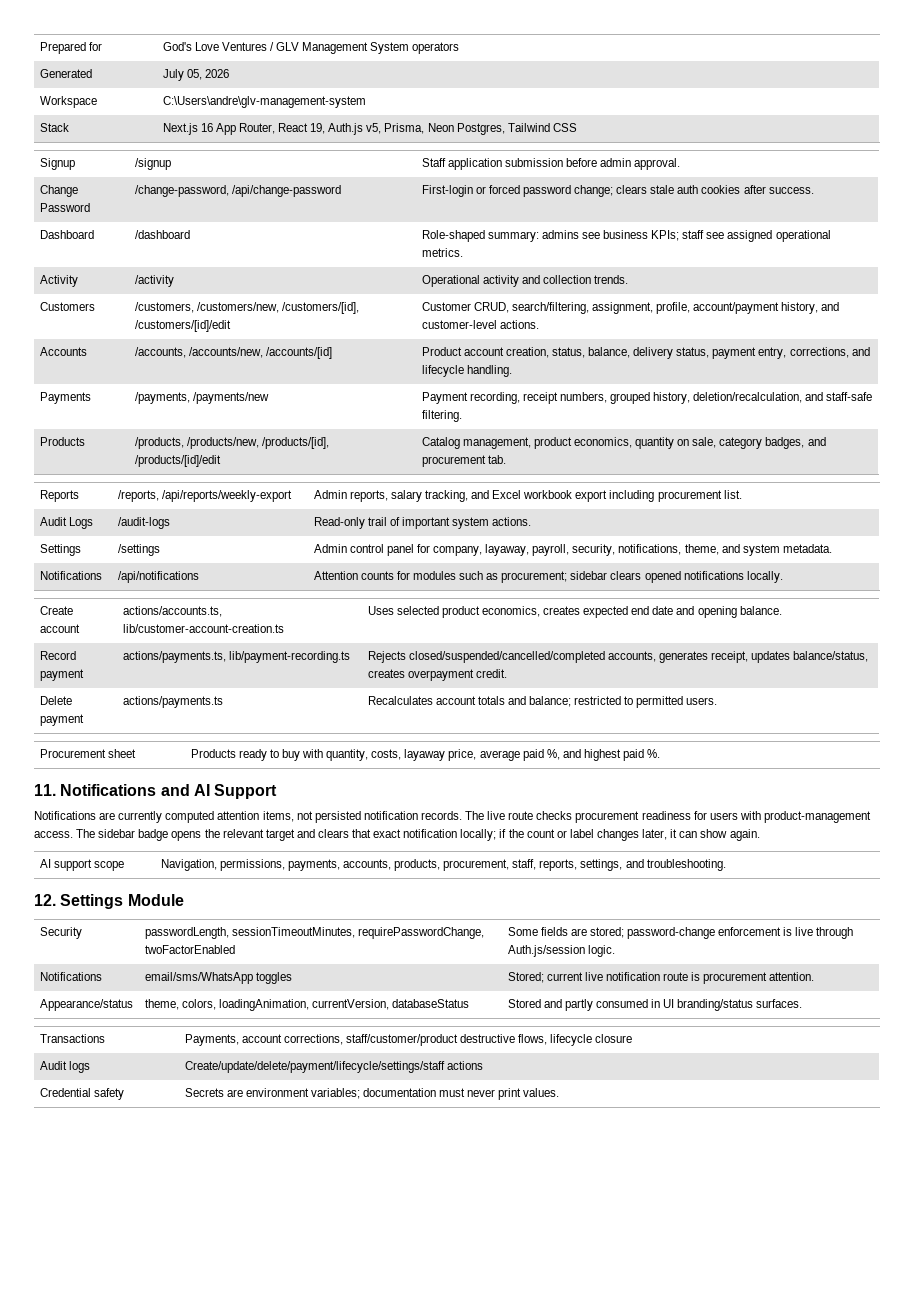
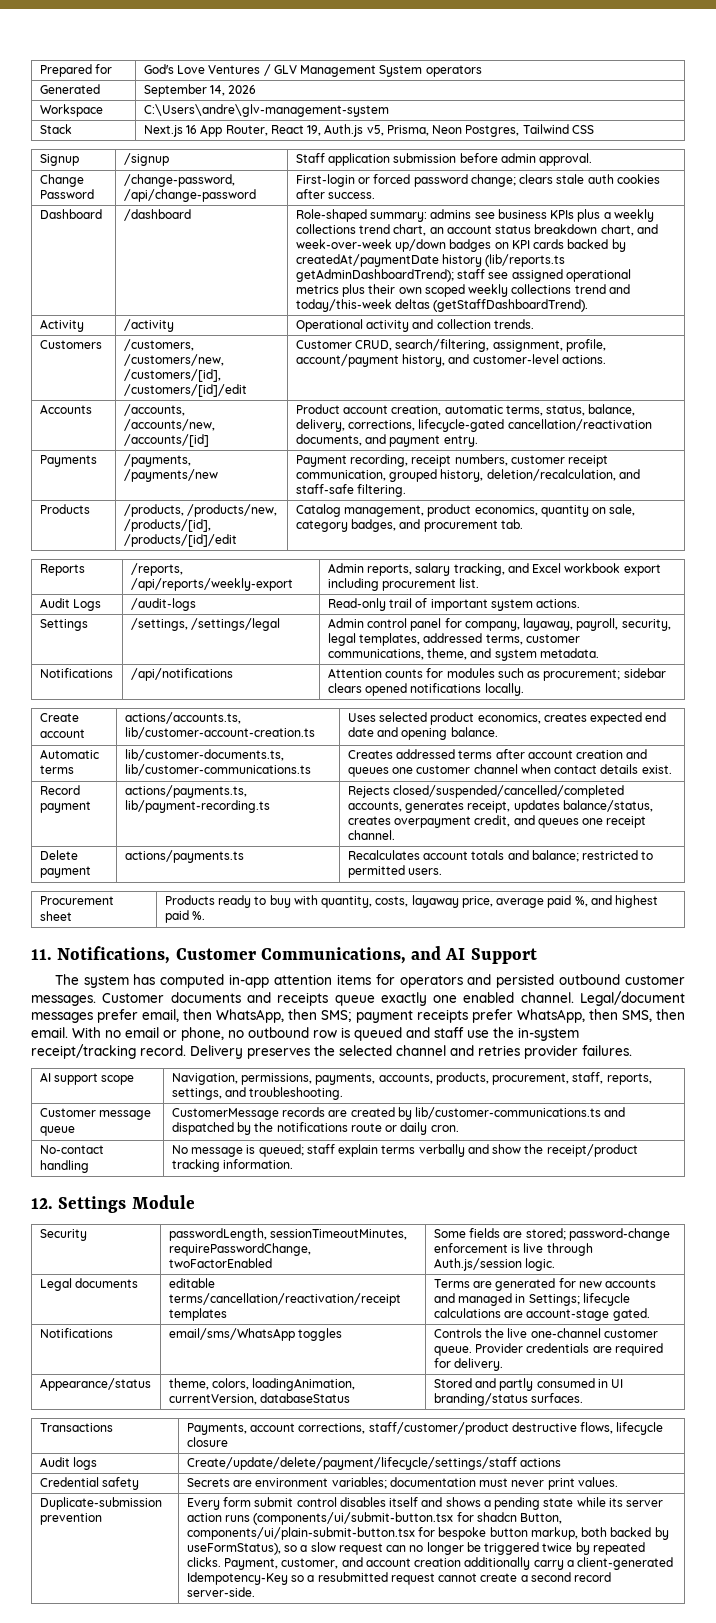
[162,69,202,81] July 05, -> [143,84,226,97] September 14,
[651,230,831,242] [421,248,463,257] KPIs; staff see assigned operational metrics. -> [550,209,654,222] [295,224,658,236] [295,239,626,252] [295,254,566,267] [295,269,631,282] [295,284,630,297] [295,299,589,312] KPIs plus a weekly collections trend chart, an account status breakdown chart, and week-over-week up/down badges on KPI cards backed by createdAt/paymentDate history (lib/reports.ts getAdminDashboardTrend); staff see assigned operational metrics plus their own scoped weekly collections trend and today/this-week deltas (getStaffDashboardTrend).
[551,347,870,359] [421,365,512,377] status, balance, delivery status, payment entry, corrections, and lifecycle handling. -> [444,404,636,416] [295,419,652,432] [295,434,478,447] automatic terms, status, balance, delivery, corrections, lifecycle-gated cancellation/reactivation documents, and payment entry.
(607, 397) none -> [510,455,609,467] [295,470,386,481] customer receipt communication,
[117,544,160,556] /settings -> [130,618,281,631] /settings, /settings/legal
[618,544,682,555] notifications, -> [327,633,580,646] [327,649,424,660] legal templates, addressed terms, customer communications,
(782, 610) none -> [39,749,99,759] [39,765,74,774] [124,749,284,761] [124,764,311,776] [347,749,648,759] [347,764,672,777] // Automatic terms | lib/customer-documents.ts, lib/customer-communications.ts | Creates addressed terms after account creation and queues one customer channel when contact details exist.
[475,669,507,678] credit. -> [474,815,647,828] [347,830,395,840] credit, and queues one receipt channel.
[60,784,157,796] Notifications -> [57,946,406,964] Notifications, Customer Communications,
[34,811,871,823] [34,829,760,841] Notifications are currently computed attention items, not persisted notification records. The live route checks procurement readiness for users with product-management access. The sidebar badge opens the relevant target and clears that exact notification locally; if the count or label changes later, it can show again. -> [54,974,685,988] [31,991,685,1006] [31,1009,686,1023] [31,1027,579,1041] [31,1044,632,1059] The system has computed in-app attention items for operators and persisted outbound customer messages. Customer documents and receipts queue exactly one enabled channel. Legal/document messages prefer email, then WhatsApp, then SMS; payment receipts prefer WhatsApp, then SMS, then email. With no email or phone, no outbound row is queued and staff use the in-system receipt/tracking record. Delivery preserves the selected channel and retries provider failures.
(726, 865) none -> [39,1108,152,1120] [39,1126,75,1136] [171,1107,626,1120] [171,1122,459,1135] [39,1145,104,1154] [39,1160,89,1173] [171,1144,638,1157] [171,1159,294,1172] // Customer message queue | CustomerMessage records are created by lib/customer-communications.ts and dispatched by the notifications route or daily cron. // No-contact handling | No message is queued; staff explain terms verbally and show the receipt/product tracking information.
[39,972,102,981] [144,972,292,984] [507,972,815,984] Notifications | email/sms/WhatsApp toggles | Stored; current live notification route is procurement attention. -> [39,1278,139,1291] [168,1278,215,1288] [168,1293,401,1306] [168,1308,227,1321] [433,1278,657,1291] [433,1293,630,1306] [433,1308,650,1321] [39,1328,113,1338] [168,1328,343,1341] [433,1328,658,1338] [433,1343,663,1356] [433,1358,504,1371] Legal documents | editable terms/cancellation/reactivation/receipt templates | Terms are generated for new accounts and managed in Settings; lifecycle calculations are account-stage gated. // Notifications | email/sms/WhatsApp toggles | Controls the live one-channel customer queue. Provider credentials are required for delivery.
(560, 1092) none -> [39,1497,162,1510] [39,1513,102,1525] [186,1497,664,1510] [186,1512,563,1525] [186,1527,669,1540] [186,1542,645,1555] [186,1557,674,1570] [186,1572,612,1585] [186,1587,255,1597] // Duplicate-submission prevention | Every form submit control disables itself and shows a pending state while its server action runs (components/ui/submit-button.tsx for shadcn Button, components/ui/plain-submit-button.tsx for bespoke button markup, both backed by useFormStatus), so a slow request can no longer be triggered twice by repeated clicks. Payment, customer, and account creation additionally carry a client-generated Idempotency-Key so a resubmitted request cannot create a second record server-side.

